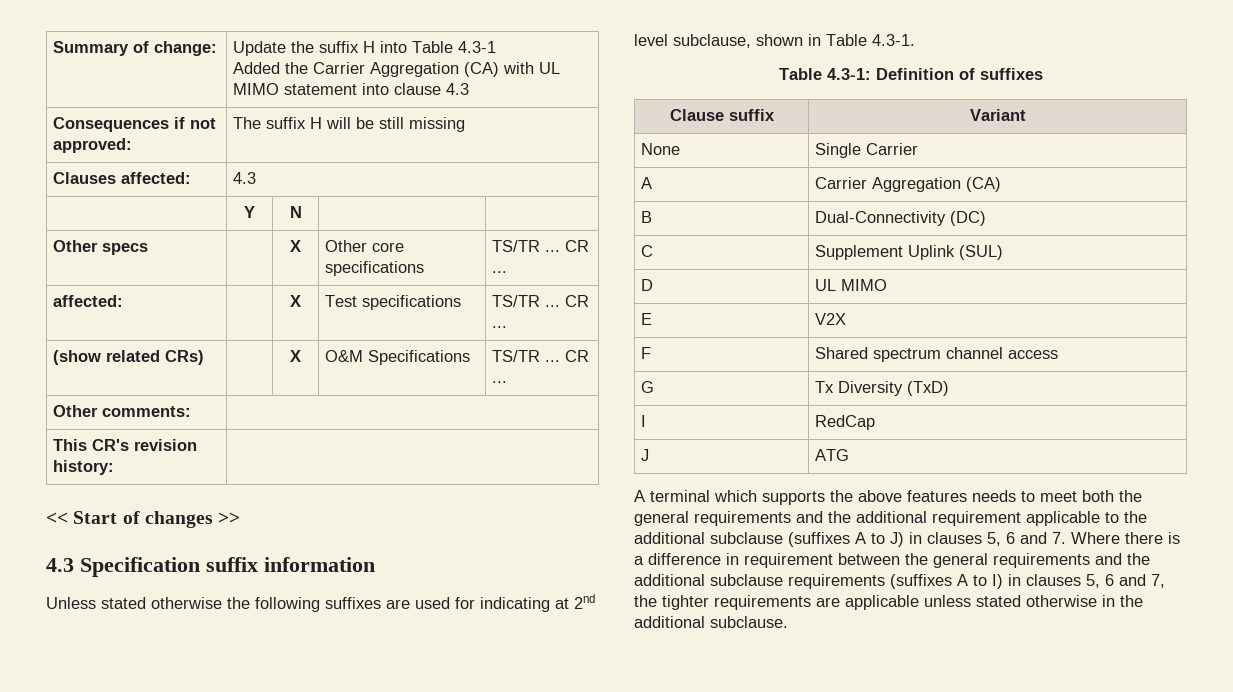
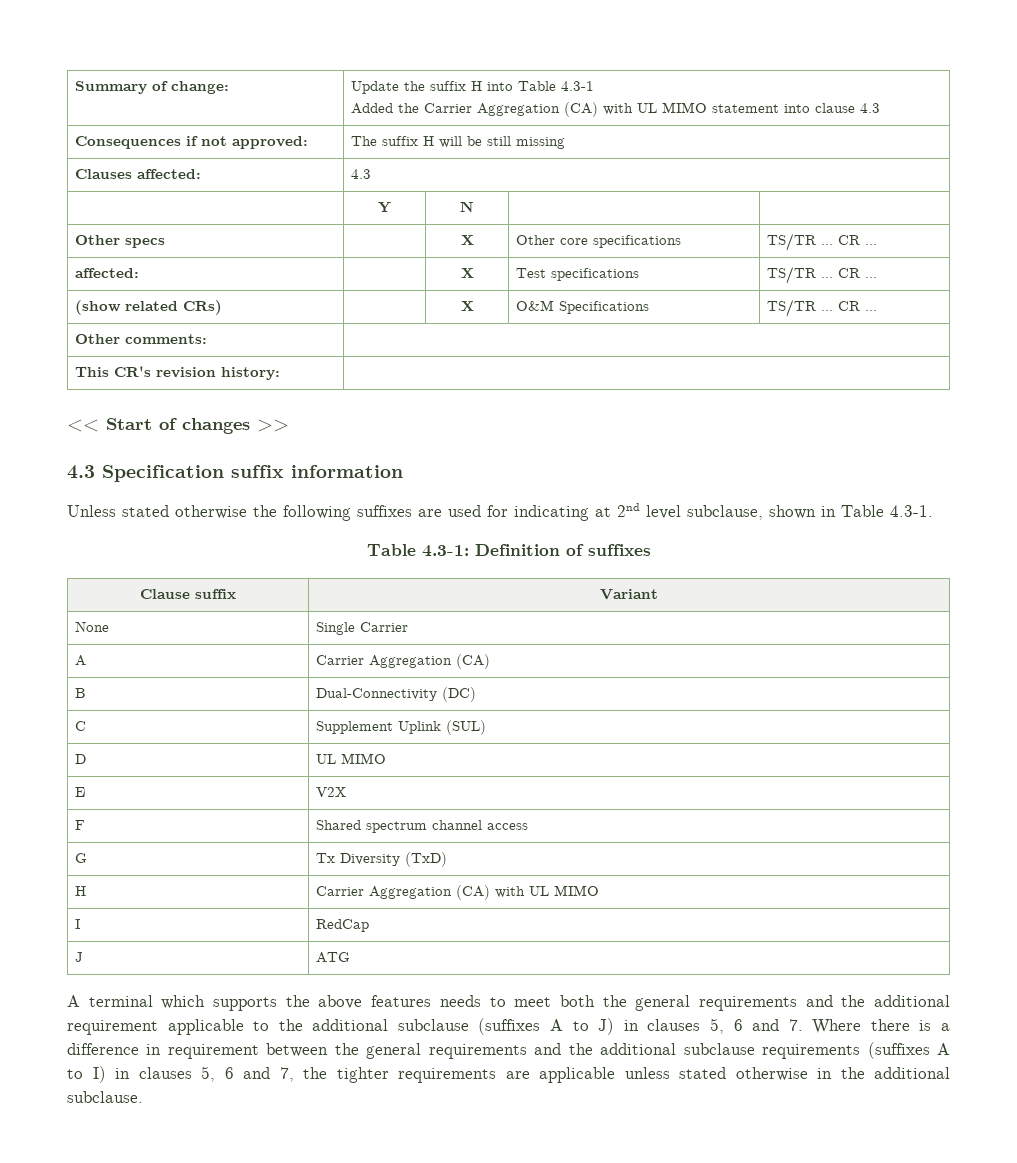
(950, 388) none -> [75,886,87,896] [316,885,600,900] // H | Carrier Aggregation (CA) with UL MIMO

